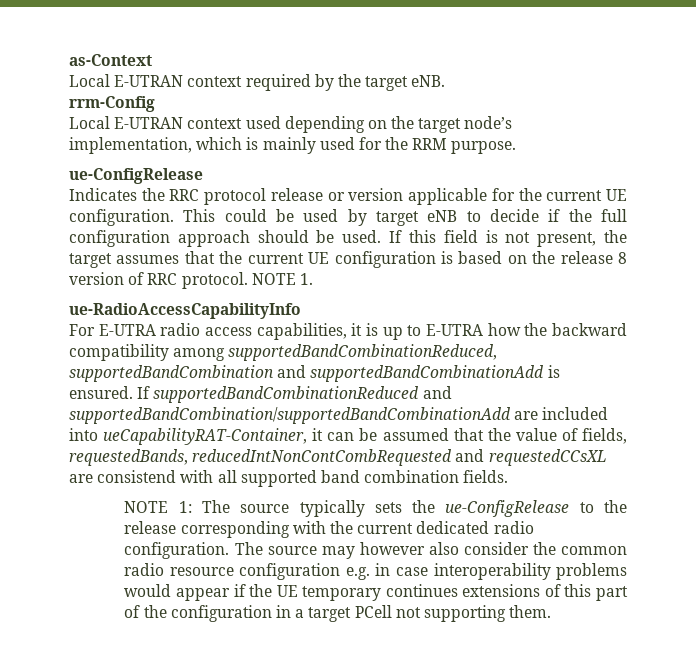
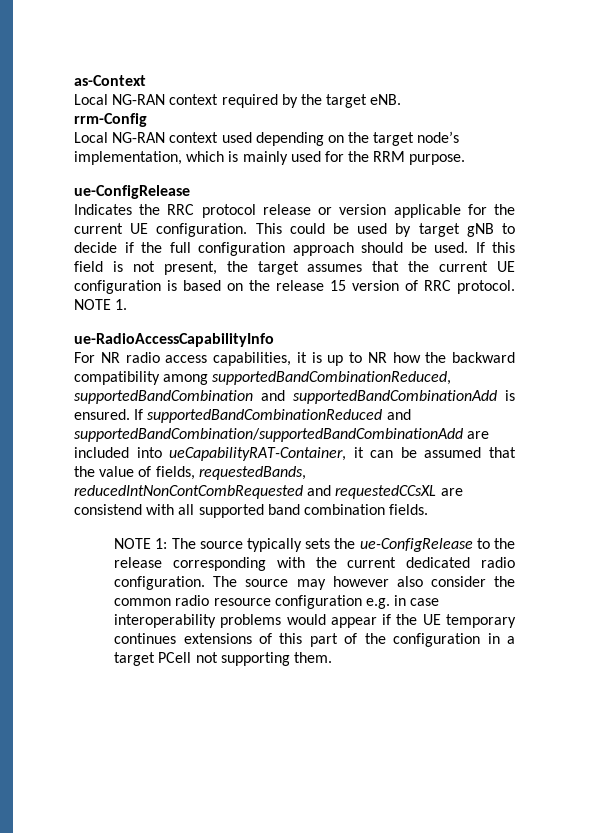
[114,75,184,87] E-UTRAN -> [112,94,166,105] NG-RAN
[114,117,184,129] E-UTRAN -> [112,132,166,143] NG-RAN
[427,210,458,222] eNB -> [466,223,494,237] gNB
[618,252,627,264] 8 -> [330,280,346,291] 15
[98,324,156,336] E-UTRA -> [100,352,120,363] NR
[426,324,484,336] E-UTRA -> [367,352,387,363] NR

